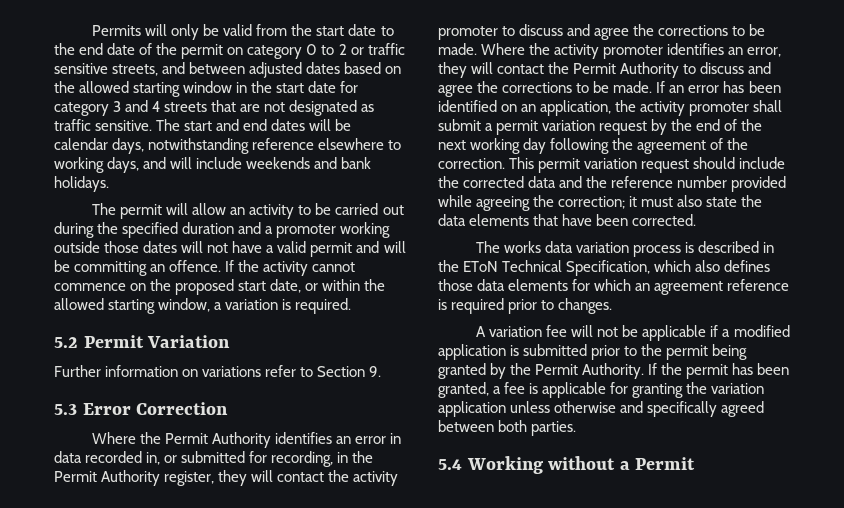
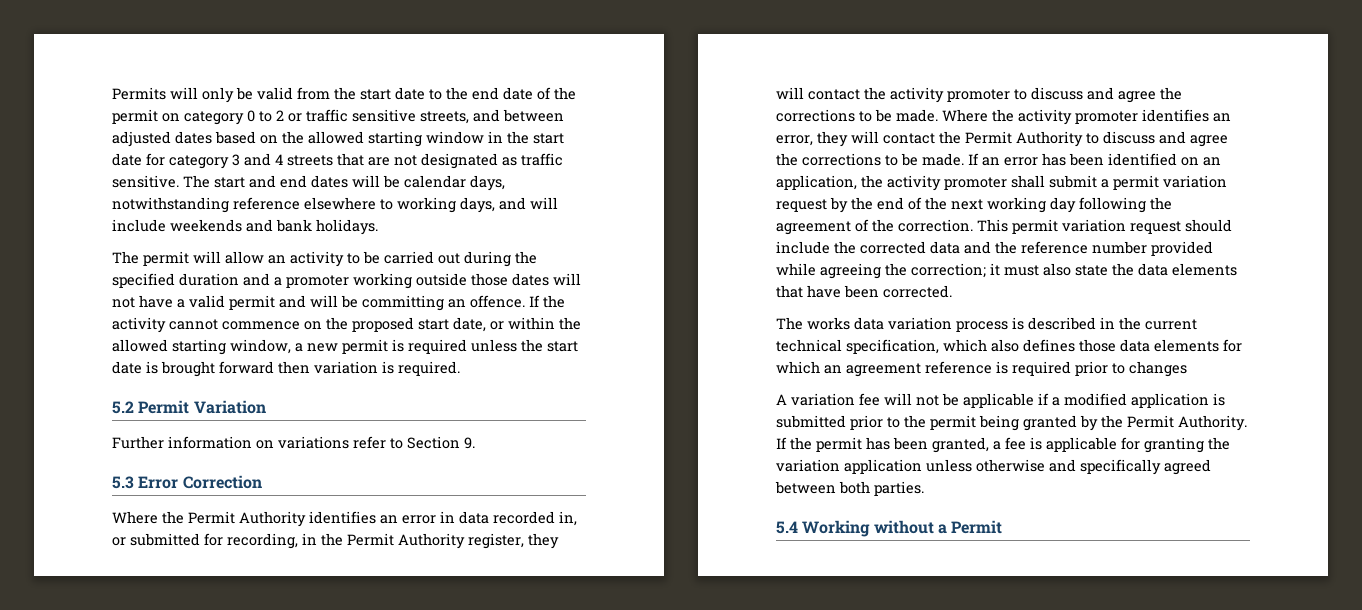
(223, 306) none -> [307,339,578,354] [112,361,310,377] new permit is required unless the start date is brought forward then
[463,260,651,276] EToN Technical Specification, -> [1145,319,1197,330] [776,339,939,354] current technical specification,
[558,298,613,314] changes. -> [1129,361,1187,377] changes

